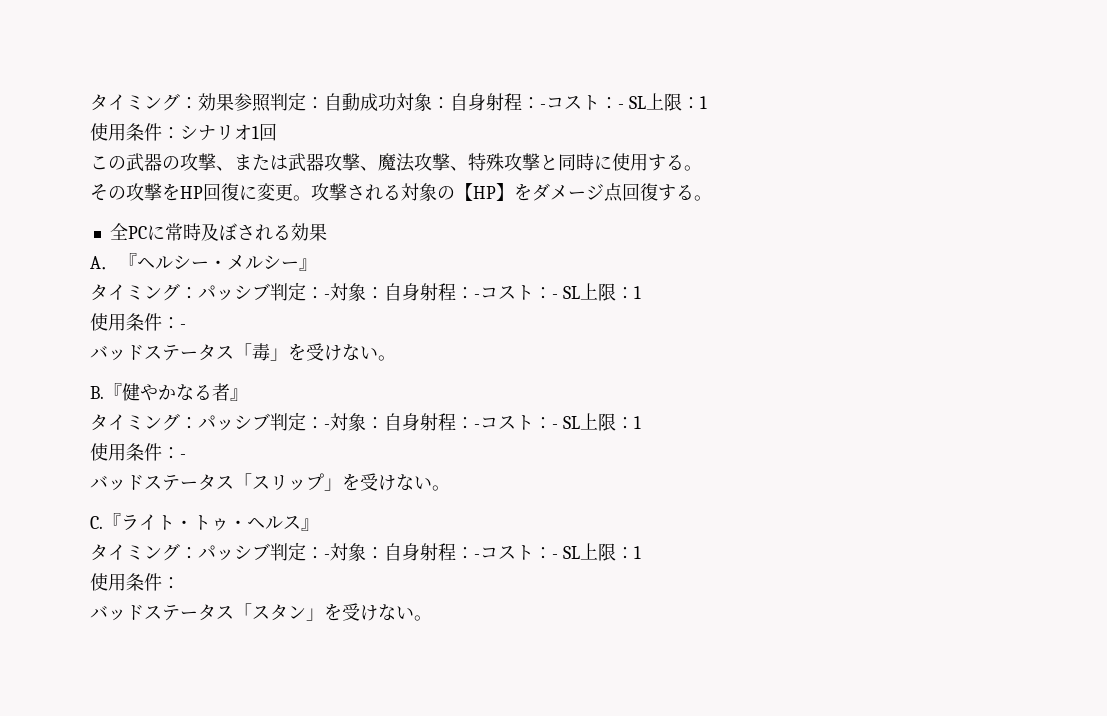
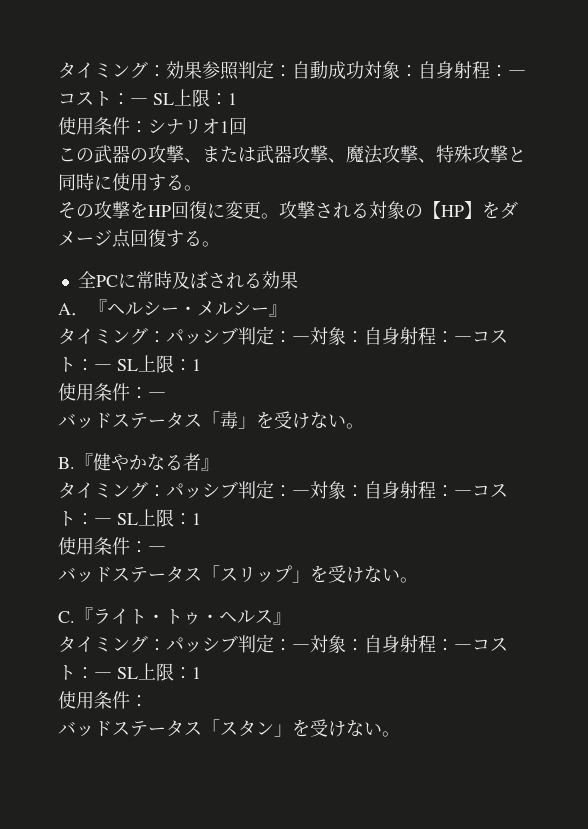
[540,95,624,110] -コスト：- -> [508,70,526,77] [58,91,148,106] ―コスト：―
[324,283,641,301] [90,313,186,331] -対象：自身射程：-コスト：- SL上限：1 // 使用条件：- -> [292,327,508,345] [58,355,201,373] [58,383,166,401] ―対象：自身射程：―コスト：― SL上限：1 // 使用条件：―
[324,413,641,431] [90,443,186,461] -対象：自身射程：-コスト：- SL上限：1 // 使用条件：- -> [292,481,508,499] [58,509,201,527] [58,537,166,555] ―対象：自身射程：―コスト：― SL上限：1 // 使用条件：―
[324,543,558,561] -対象：自身射程：-コスト：- -> [292,635,508,653] [58,665,112,680] ―対象：自身射程：―コスト：―

